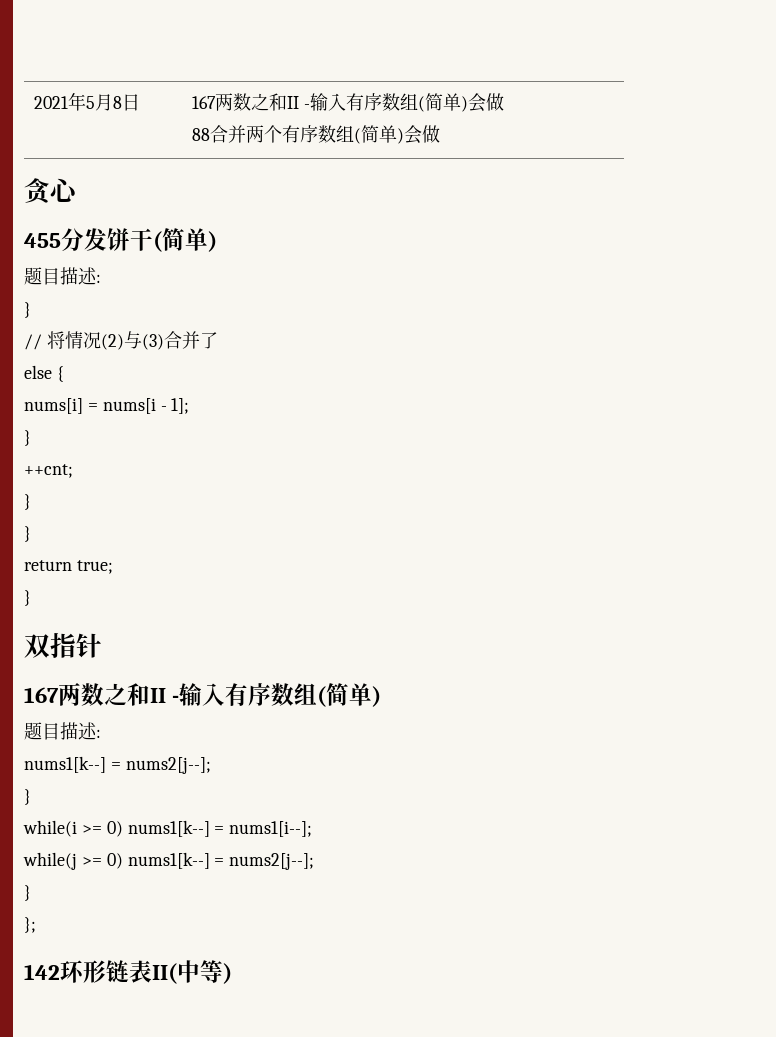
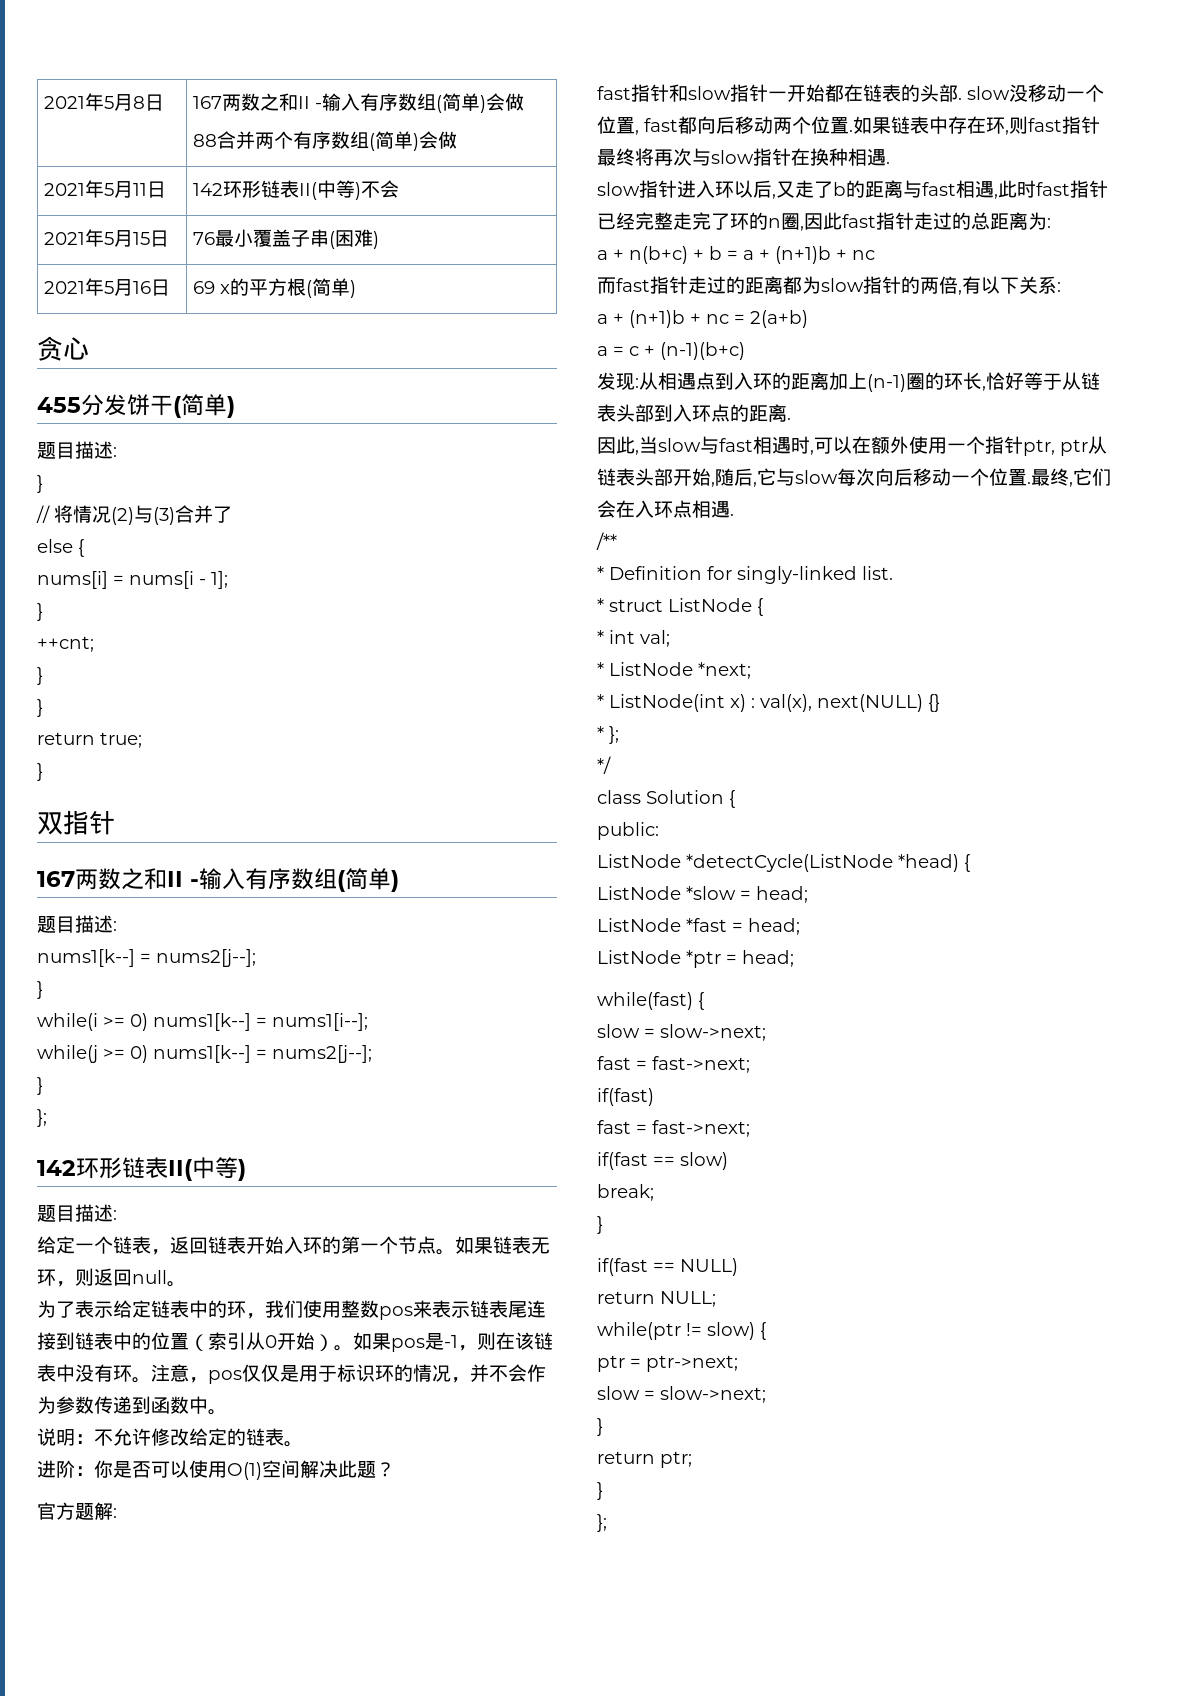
(440, 134) none -> [44,180,167,198] [193,180,400,200] [44,229,170,247] [193,229,380,249] [44,278,171,296] [193,278,357,298] // 2021年5月11日 | 142环形链表II(中等)不会 // 2021年5月15日 | 76最小覆盖子串(困难) // 2021年5月16日 | 69 x的平方根(简单)
(232, 973) none -> [37,1204,117,1222] [37,1236,550,1255] [37,1268,186,1287] [37,1300,546,1320] [37,1332,553,1352] [37,1364,546,1384] [37,1396,227,1415] [37,1428,303,1447] [37,1460,395,1480] [37,1502,117,1520] [597,84,1104,102] [597,116,1100,135] [597,148,890,166] [597,180,1108,199] [597,212,1051,231] [597,246,875,264] [597,276,1061,295] [597,310,808,328] [597,342,745,360] [597,372,1100,392] [597,404,791,422] [597,436,1107,456] [597,468,1111,487] [597,500,734,518] [596,532,617,550] [597,566,893,584] [597,598,763,616] [597,630,670,647] [597,662,751,679] [597,694,940,712] [597,726,619,744] [597,756,611,774] [597,790,735,808] [597,822,659,840] [597,854,970,872] [597,886,808,903] [597,918,800,935] [597,950,794,968] [597,992,704,1010] [597,1024,766,1041] [597,1056,750,1073] [597,1088,654,1106] [597,1120,750,1137] [597,1152,728,1170] [597,1184,654,1201] [597,1216,603,1234] [597,1258,738,1276] [597,1291,716,1307] [597,1322,766,1340] [597,1355,738,1372] [597,1386,766,1403] [597,1418,603,1436] [597,1451,692,1468] [597,1482,603,1500] [597,1514,607,1532] // 题目描述: // 给定一个链表，返回链表开始入环的第一个节点。如果链表无环，则返回null。 // 为了表示给定链表中的环，我们使用整数pos来表示链表尾连接到链表中的位置（索引从0开始）。如果pos是-1，则在该链表中没有环。注意，pos仅仅是用于标识环的情况，并不会作为参数传递到函数中。 // 说明：不允许修改给定的链表。 // 进阶：你是否可以使用O(1)空间解决此题？ // 官方题解: // fast指针和slow指针一开始都在链表的头部. slow没移动一个位置, fast都向后移动两个位置.如果链表中存在环,则fast指针最终将再次与slow指针在换种相遇. // slow指针进入环以后,又走了b的距离与fast相遇,此时fast指针已经完整走完了环的n圈,因此fast指针走过的总距离为: // a + n(b+c) + b = a + (n+1)b + nc // 而fast指针走过的距离都为slow指针的两倍,有以下关系: // a + (n+1)b + nc = 2(a+b) // a = c + (n-1)(b+c) // 发现:从相遇点到入环的距离加上(n-1)圈的环长,恰好等于从链表头部到入环点的距离. // 因此,当slow与fast相遇时,可以在额外使用一个指针ptr, ptr从链表头部开始,随后,它与slow每次向后移动一个位置.最终,它们会在入环点相遇. // /** // * Definition for singly-linked list. // * struct ListNode { // * int val; // * ListNode *next; // * ListNode(int x) : val(x), next(NULL) {} // * }; // */ // class Solution { // public: // ListNode *detectCycle(ListNode *head) { // ListNode *slow = head; // ListNode *fast = head; // ListNode *ptr = head; // while(fast) { // slow = slow->next; // fast = fast->next; // if(fast) // fast = fast->next; // if(fast == slow) // break; // } // if(fast == NULL) // return NULL; // while(ptr != slow) { // ptr = ptr->next; // slow = slow->next; // } // return ptr; // } // };

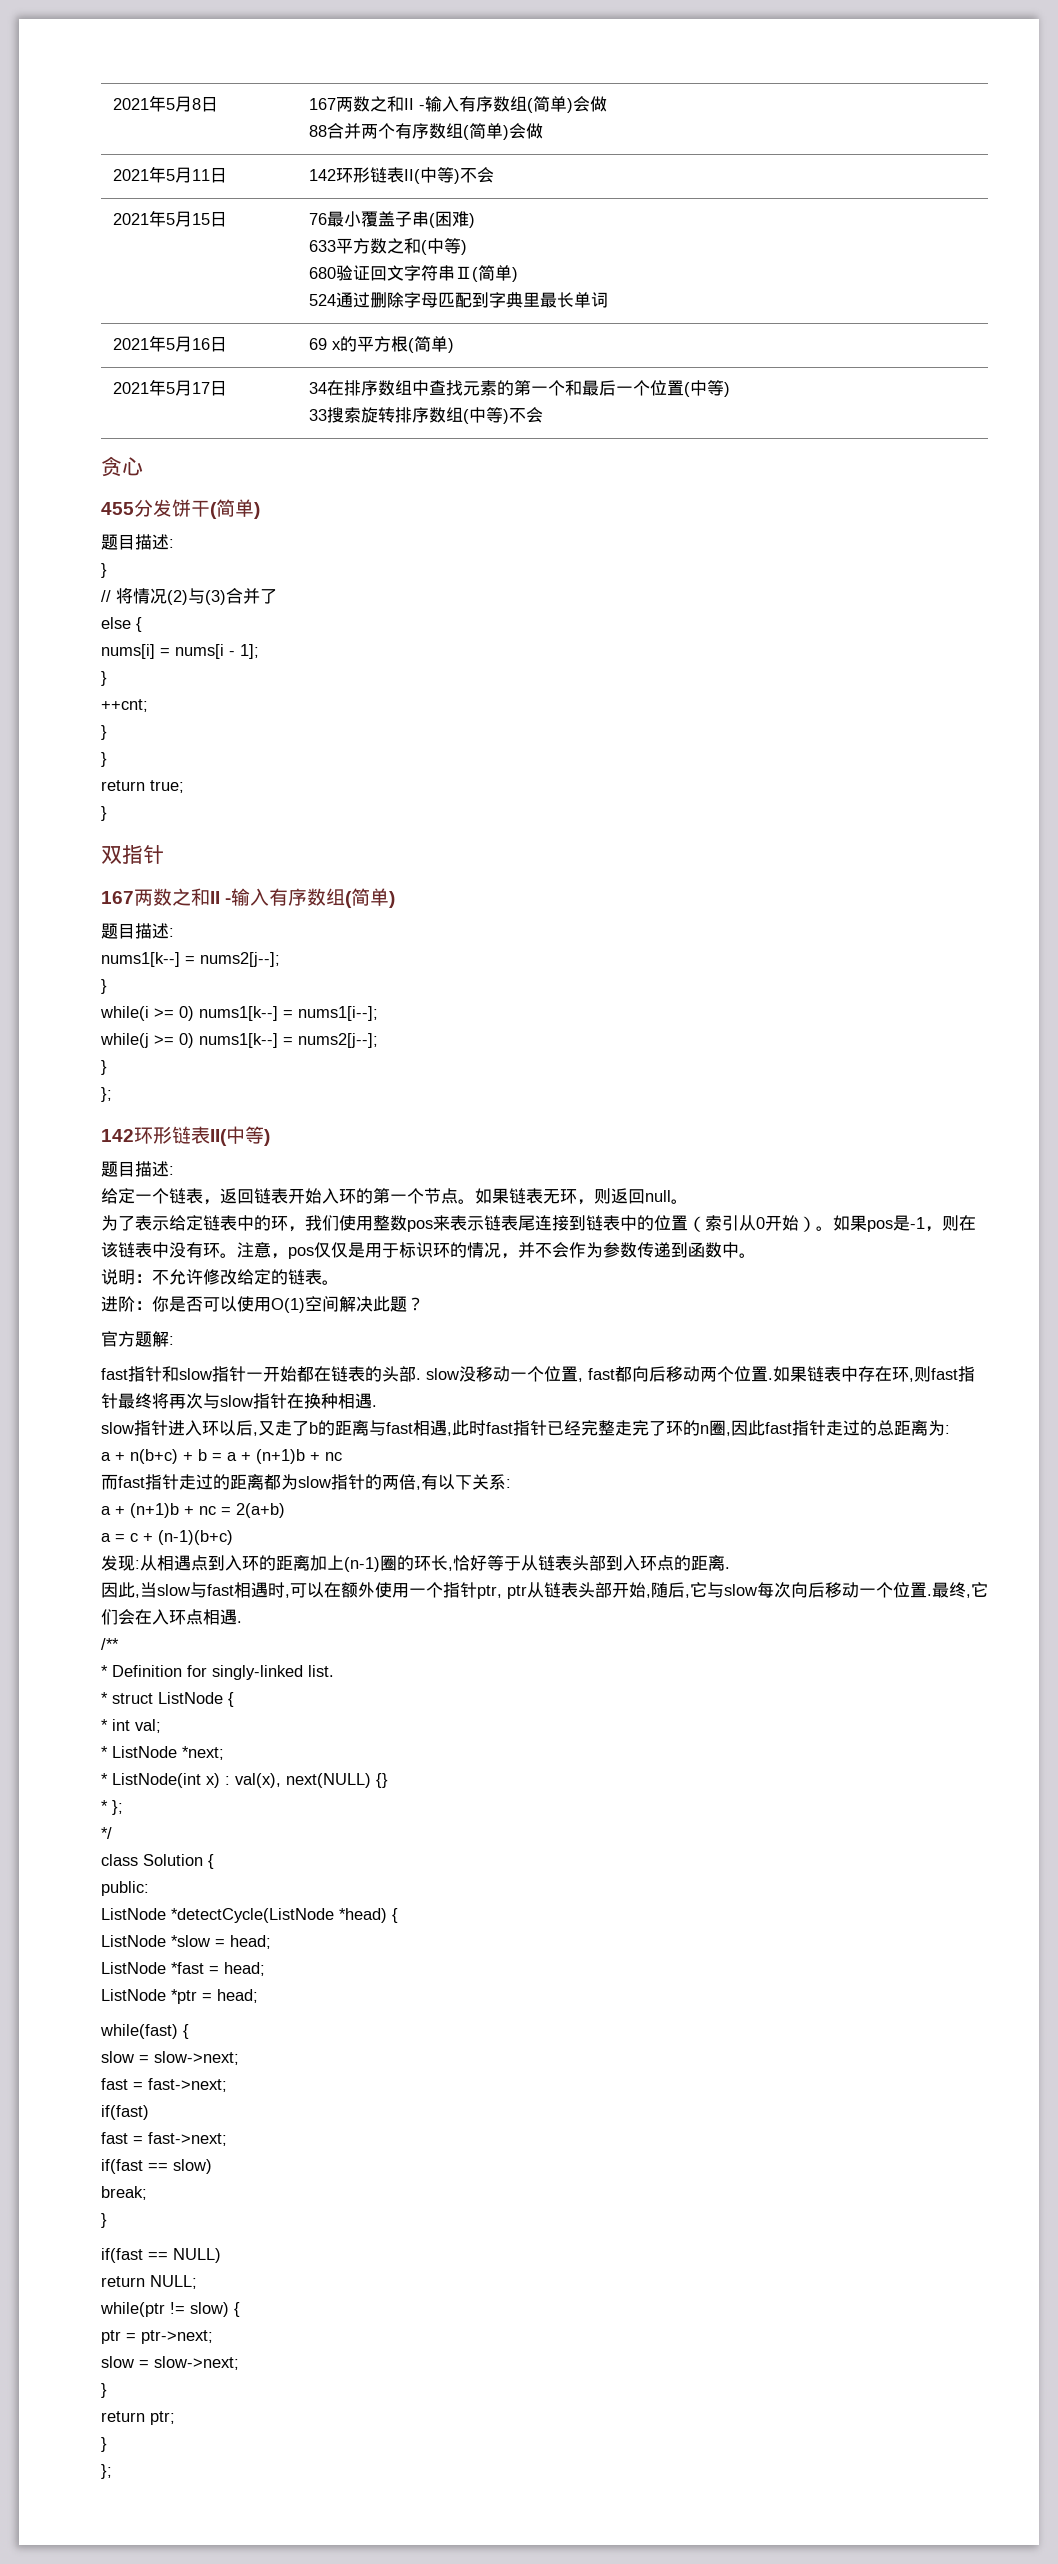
(380, 240) none -> [309,238,468,255] [309,265,519,282] [309,292,609,308] // 633平方数之和(中等) // 680验证回文字符串Ⅱ(简单) // 524通过删除字母匹配到字典里最长单词
(357, 289) none -> [113,379,228,396] [309,380,731,397] [309,407,544,424] // 2021年5月17日 | 34在排序数组中查找元素的第一个和最后一个位置(中等) // 33搜索旋转排序数组(中等)不会

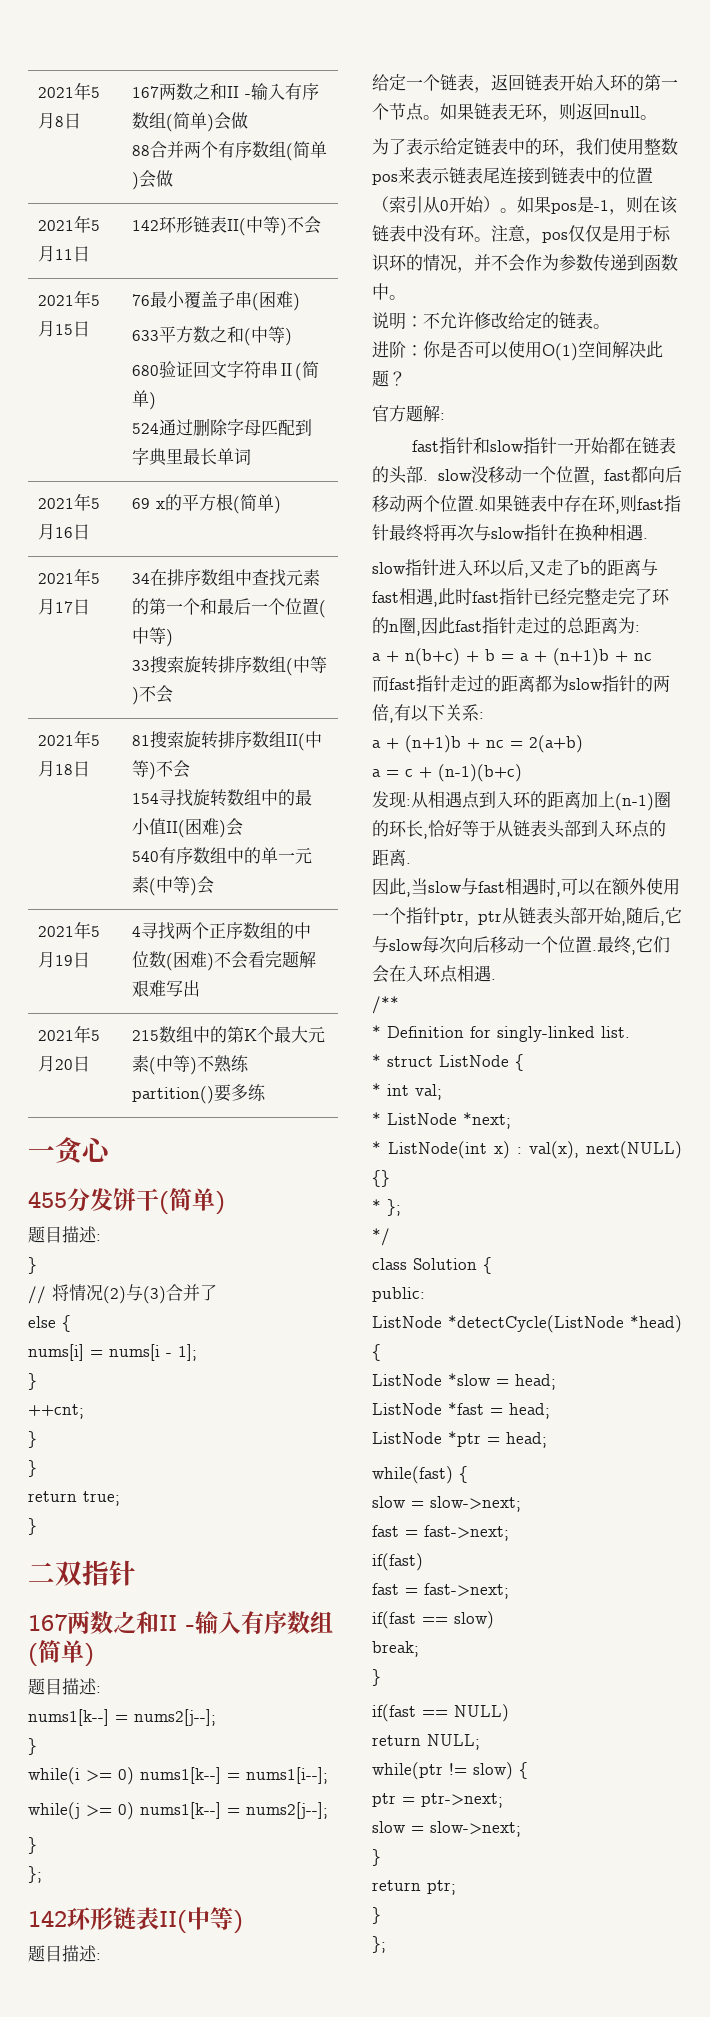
(544, 415) // -> [38,730,101,748] [38,760,91,777] [132,731,323,751] [132,760,191,780] [132,789,313,807] [132,818,244,838] [132,847,313,864] [132,876,215,896] [38,921,101,939] [38,951,91,968] [132,922,312,940] [132,951,317,971] [132,980,201,997] [38,1025,101,1043] [38,1055,91,1072] [132,1026,326,1043] [132,1055,250,1075] [132,1084,267,1104] [28,1145,55,1160] // 2021年5月18日 | 81搜索旋转排序数组II(中等)不会 // 154寻找旋转数组中的最小值II(困难)会 // 540有序数组中的单一元素(中等)会 // 2021年5月19日 | 4寻找两个正序数组的中位数(困难)不会看完题解艰难写出 // 2021年5月20日 | 215数组中的第K个最大元素(中等)不熟练partition()要多练 // 一
(107, 813) none -> [28,1562,55,1583] 二

